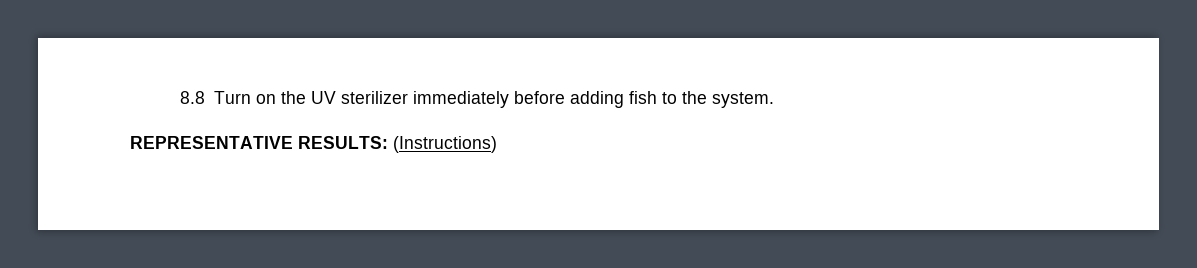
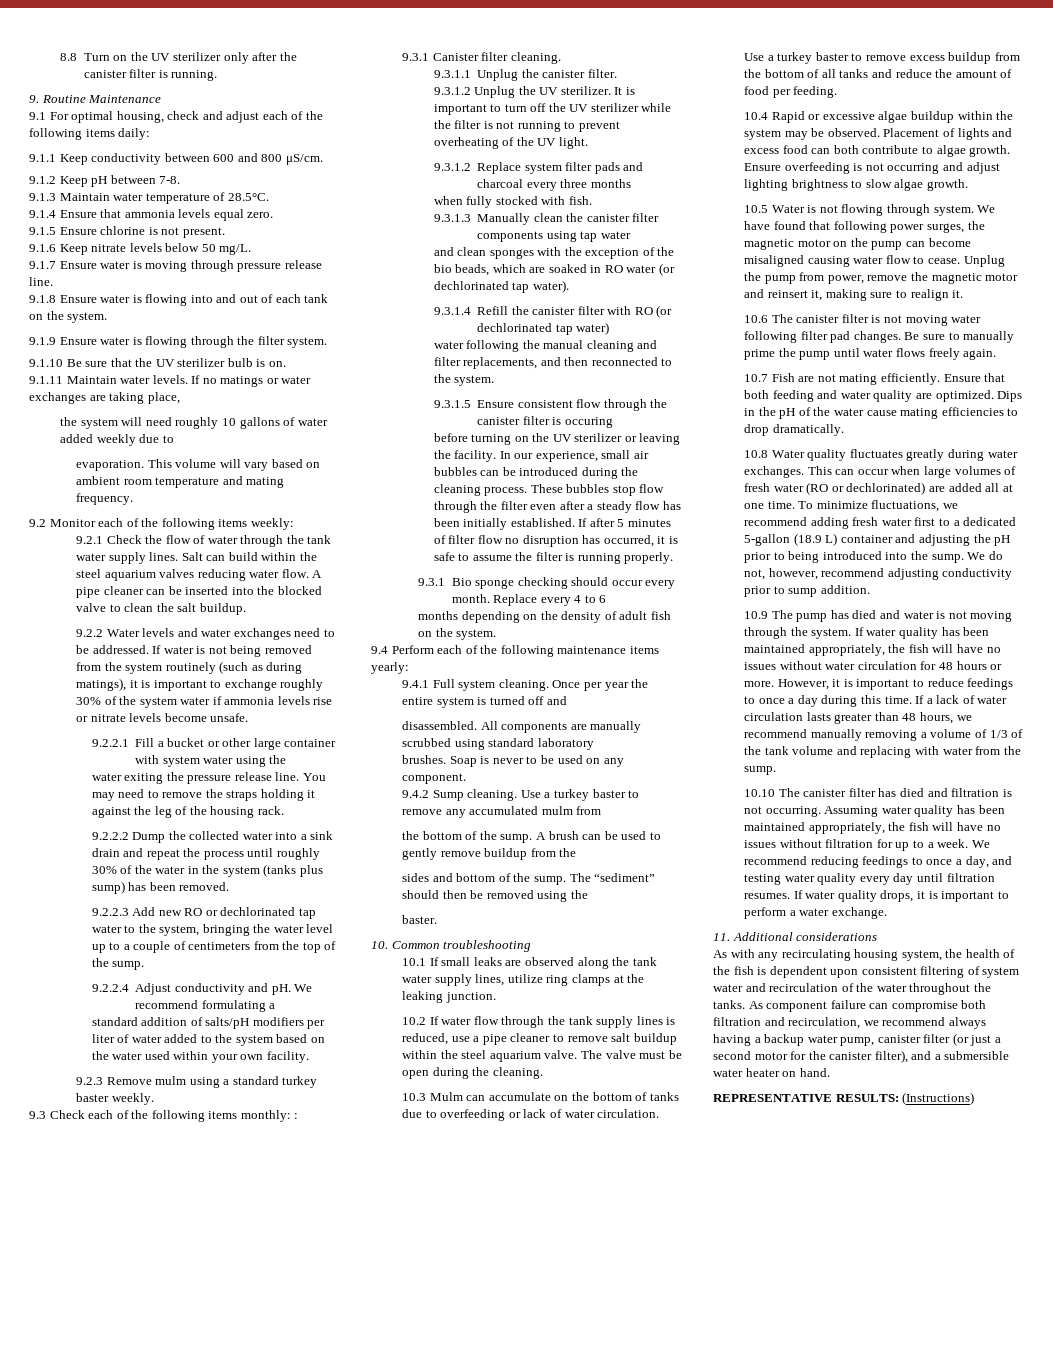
[412,91,774,108] immediately before adding fish to the system. -> [223,52,297,64] [83,69,218,81] [29,95,162,103] [29,111,323,123] [29,128,151,140] [29,153,323,165] [29,175,181,187] [29,192,269,204] [29,209,274,221] [29,226,225,238] [29,243,252,255] [29,260,322,272] [29,277,53,286] [29,294,329,306] [29,311,108,323] [29,336,328,348] [29,358,286,367] [29,375,312,387] [29,392,180,404] [60,417,328,429] [60,434,174,446] [76,459,321,471] [76,476,285,488] [76,493,134,505] [29,518,294,530] [76,535,332,547] [76,552,317,564] [76,569,323,581] [76,586,322,598] [76,603,246,615] [76,628,335,640] [76,645,312,657] [76,661,303,674] [76,678,324,691] [76,696,333,708] [76,713,249,722] [91,738,337,750] [135,755,287,767] [91,772,326,784] [91,789,316,801] [91,806,284,818] [91,831,334,843] [91,848,320,860] [91,864,323,877] [91,881,230,894] [91,907,316,919] [91,924,334,936] [91,941,337,953] [91,958,145,970] [91,983,313,995] [135,1000,276,1012] [91,1017,326,1029] [91,1034,325,1046] [91,1051,309,1063] [76,1076,318,1088] [76,1093,154,1105] [29,1110,299,1122] [402,52,561,64] [433,69,617,81] [433,86,635,98] [433,103,672,115] [433,120,620,132] [433,137,588,149] [433,162,644,174] [477,179,631,191] [433,196,592,208] [433,213,660,225] [477,231,631,242] [433,247,675,259] [433,263,675,276] [433,280,569,293] [433,305,673,318] [477,322,610,335] [433,340,658,352] [433,357,673,369] [433,374,495,386] [433,399,668,411] [477,416,613,428] [433,433,681,445] [433,450,649,462] [433,467,639,479] [433,484,665,496] [433,501,681,513] [433,518,671,530] [433,535,678,547] [433,552,674,564] [418,577,676,589] [451,594,607,606] [418,611,671,623] [418,628,497,640] [371,645,659,657] [371,662,409,674] [402,679,649,691] [402,696,567,708] [402,721,642,733] [402,738,594,750] [402,755,624,767] [402,773,467,784] [402,789,640,801] [402,806,602,818] [402,831,661,843] [402,848,577,860] [402,873,656,885] [402,890,588,902] [402,915,438,924] [371,940,532,952] [402,957,657,969] [402,974,645,986] [402,991,496,1003] [402,1016,676,1028] [402,1033,677,1045] [402,1050,682,1062] [402,1067,543,1079] [402,1092,679,1101] [402,1109,660,1121] [744,52,1020,64] [744,69,1013,78] [744,86,838,98] [744,111,1014,123] [744,128,1013,140] [744,145,1011,157] [744,162,1000,174] [744,179,968,191] [744,204,996,216] [744,221,985,233] [744,238,971,250] [744,255,1005,267] [744,272,1019,284] [744,289,964,301] [744,314,982,326] [744,331,1015,343] [744,348,997,360] [744,373,1006,385] [744,390,1023,402] [744,407,1019,419] [744,424,844,436] [744,449,1018,461] [744,466,1017,478] [744,482,1013,495] [744,500,958,512] [744,517,1017,529] [744,533,1011,546] [744,551,1003,563] [744,568,1013,580] [744,585,870,597] [744,610,1013,622] [744,627,990,639] [744,644,1001,656] [744,661,1003,670] [744,678,1014,690] [744,695,1008,707] [744,712,972,724] [744,729,1024,741] [744,746,1021,758] [744,766,777,775] [744,788,1012,797] [744,805,1005,817] [744,822,1001,834] [744,839,990,851] [744,856,1013,868] [744,873,995,885] [744,890,1009,902] [744,907,887,919] [713,932,878,941] [713,949,1016,961] [713,966,1020,978] [713,983,991,995] [713,1000,987,1012] [713,1017,986,1029] [713,1033,1001,1046] [713,1050,1010,1063] [713,1068,830,1077] only after the canister filter is running. // 9. Routine Maintenance // 9.1 For optimal housing, check and adjust each of the following items daily: // 9.1.1 Keep conductivity between 600 and 800 μS/cm. // 9.1.2 Keep pH between 7-8. // 9.1.3 Maintain water temperature of 28.5°C. // 9.1.4 Ensure that ammonia levels equal zero. // 9.1.5 Ensure chlorine is not present. // 9.1.6 Keep nitrate levels below 50 mg/L. // 9.1.7 Ensure water is moving through pressure release line. // 9.1.8 Ensure water is flowing into and out of each tank on the system. // 9.1.9 Ensure water is flowing through the filter system. // 9.1.10 Be sure that the UV sterilizer bulb is on. // 9.1.11 Maintain water levels. If no matings or water exchanges are taking place, // the system will need roughly 10 gallons of water added weekly due to // evaporation. This volume will vary based on ambient room temperature and mating frequency. // 9.2 Monitor each of the following items weekly: // 9.2.1 Check the flow of water through the tank water supply lines. Salt can build within the steel aquarium valves reducing water flow. A pipe cleaner can be inserted into the blocked valve to clean the salt buildup. // 9.2.2 Water levels and water exchanges need to be addressed. If water is not being removed from the system routinely (such as during matings), it is important to exchange roughly 30% of the system water if ammonia levels rise or nitrate levels become unsafe. // 9.2.2.1 Fill a bucket or other large container with system water using the // water exiting the pressure release line. You may need to remove the straps holding it against the leg of the housing rack. // 9.2.2.2 Dump the collected water into a sink drain and repeat the process until roughly 30% of the water in the system (tanks plus sump) has been removed. // 9.2.2.3 Add new RO or dechlorinated tap water to the system, bringing the water level up to a couple of centimeters from the top of the sump. // 9.2.2.4 Adjust conductivity and pH. We recommend formulating a // standard addition of salts/pH modifiers per liter of water added to the system based on the water used within your own facility. // 9.2.3 Remove mulm using a standard turkey baster weekly. // 9.3 Check each of the following items monthly: : // 9.3.1 Canister filter cleaning. // 9.3.1.1 Unplug the canister filter. // 9.3.1.2 Unplug the UV sterilizer. It is important to turn off the UV sterilizer while the filter is not running to prevent overheating of the UV light. // 9.3.1.2 Replace system filter pads and charcoal every three months // when fully stocked with fish. // 9.3.1.3 Manually clean the canister filter components using tap water // and clean sponges with the exception of the bio beads, which are soaked in RO water (or dechlorinated tap water). // 9.3.1.4 Refill the canister filter with RO (or dechlorinated tap water) // water following the manual cleaning and filter replacements, and then reconnected to the system. // 9.3.1.5 Ensure consistent flow through the canister filter is occuring // before turning on the UV sterilizer or leaving the facility. In our experience, small air bubbles can be introduced during the cleaning process. These bubbles stop flow through the filter even after a steady flow has been initially established. If after 5 minutes of filter flow no disruption has occurred, it is safe to assume the filter is running properly. // 9.3.1 Bio sponge checking should occur every month. Replace every 4 to 6 // months depending on the density of adult fish on the system. // 9.4 Perform each of the following maintenance items yearly: // 9.4.1 Full system cleaning. Once per year the entire system is turned off and // disassembled. All components are manually scrubbed using standard laboratory // brushes. Soap is never to be used on any component. // 9.4.2 Sump cleaning. Use a turkey baster to remove any accumulated mulm from // the bottom of the sump. A brush can be used to gently remove buildup from the // sides and bottom of the sump. The “sediment” should then be removed using the // baster. // 10. Common troubleshooting // 10.1 If small leaks are observed along the tank water supply lines, utilize ring clamps at the leaking junction. // 10.2 If water flow through the tank supply lines is reduced, use a pipe cleaner to remove salt buildup within the steel aquarium valve. The valve must be open during the cleaning. // 10.3 Mulm can accumulate on the bottom of tanks due to overfeeding or lack of water circulation. Use a turkey baster to remove excess buildup from the bottom of all tanks and reduce the amount of food per feeding. // 10.4 Rapid or excessive algae buildup within the system may be observed. Placement of lights and excess food can both contribute to algae growth. Ensure overfeeding is not occurring and adjust lighting brightness to slow algae growth. // 10.5 Water is not flowing through system. We have found that following power surges, the magnetic motor on the pump can become misaligned causing water flow to cease. Unplug the pump from power, remove the magnetic motor and reinsert it, making sure to realign it. // 10.6 The canister filter is not moving water following filter pad changes. Be sure to manually prime the pump until water flows freely again. // 10.7 Fish are not mating efficiently. Ensure that both feeding and water quality are optimized. Dips in the pH of the water cause mating efficiencies to drop dramatically. // 10.8 Water quality fluctuates greatly during water exchanges. This can occur when large volumes of fresh water (RO or dechlorinated) are added all at one time. To minimize fluctuations, we recommend adding fresh water first to a dedicated 5-gallon (18.9 L) container and adjusting the pH prior to being introduced into the sump. We do not, however, recommend adjusting conductivity prior to sump addition. // 10.9 The pump has died and water is not moving through the system. If water quality has been maintained appropriately, the fish will have no issues without water circulation for 48 hours or more. However, it is important to reduce feedings to once a day during this time. If a lack of water circulation lasts greater than 48 hours, we recommend manually removing a volume of 1/3 of the tank volume and replacing with water from the sump. // 10.10 The canister filter has died and filtration is not occurring. Assuming water quality has been maintained appropriately, the fish will have no issues without filtration for up to a week. We recommend reducing feedings to once a day, and testing water quality every day until filtration resumes. If water quality drops, it is important to perform a water exchange. // 11. Additional considerations // As with any recirculating housing system, the health of the fish is dependent upon consistent filtering of system water and recirculation of the water throughout the tanks. As component failure can compromise both filtration and recirculation, we recommend always having a backup water pump, canister filter (or just a second motor for the canister filter), and a submersible water heater on hand.

